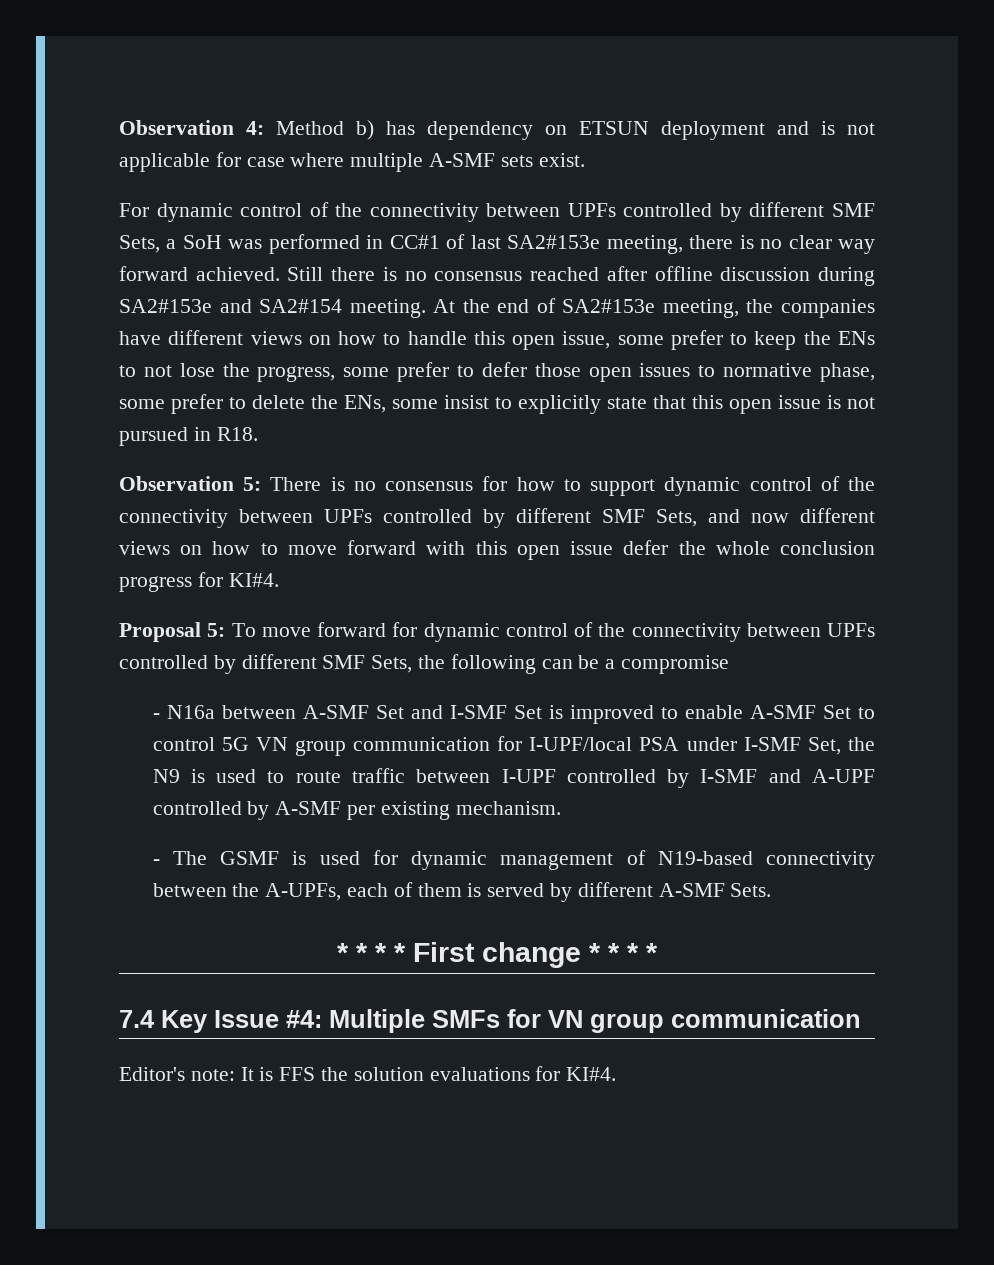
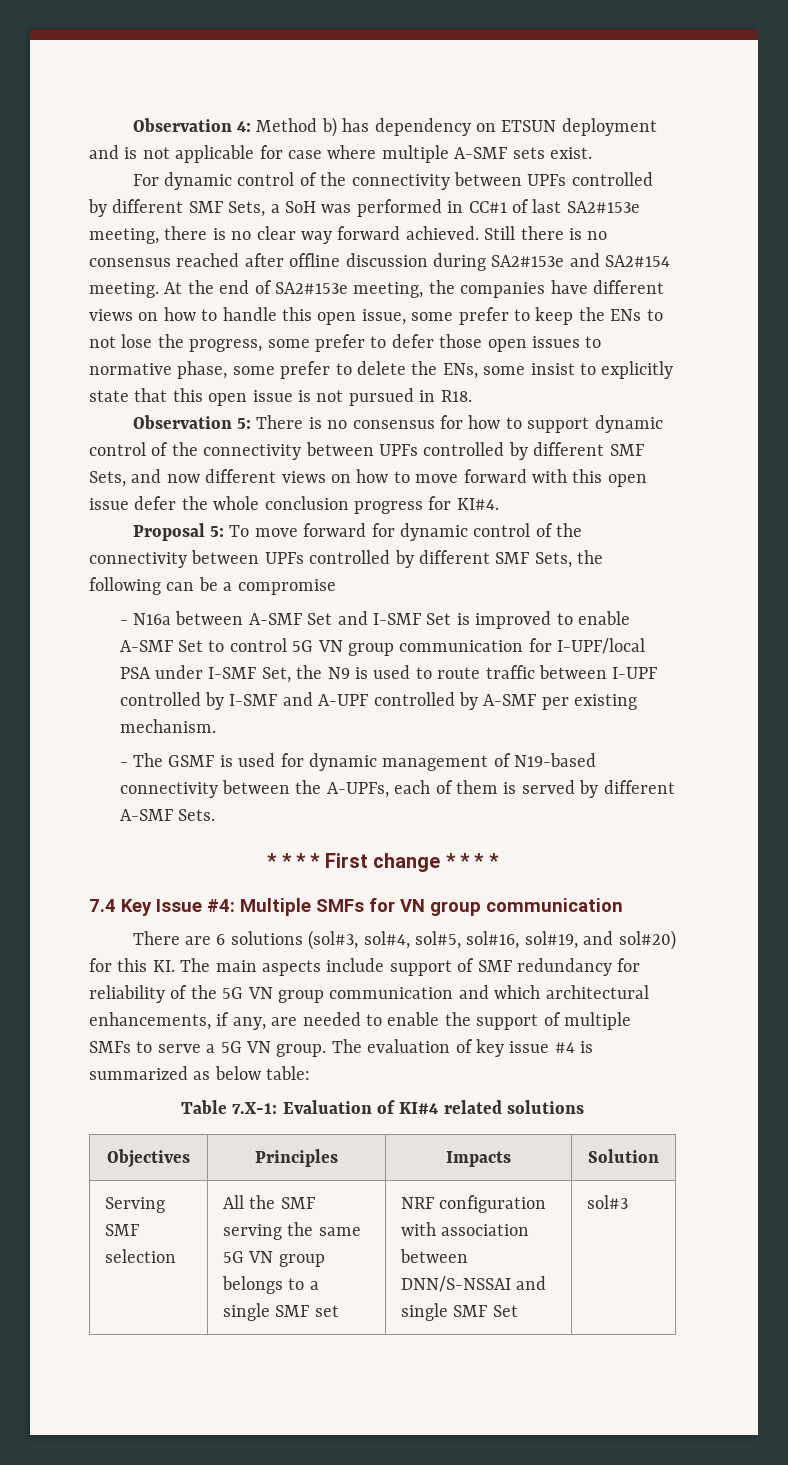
[119,1066,617,1081] Editor's note: It is FFS the solution evaluations for KI#4. -> [132,930,676,950] [89,958,641,976] [89,985,649,1003] [89,1012,631,1030] [89,1039,594,1057] [89,1066,311,1080] [180,1100,585,1114] [107,1149,190,1168] [255,1149,338,1167] [446,1151,511,1167] [588,1149,659,1163] [104,1197,165,1213] [104,1224,139,1236] [104,1249,176,1263] [222,1195,315,1209] [222,1222,361,1240] [222,1251,325,1267] [221,1276,319,1294] [222,1303,339,1321] [400,1195,547,1213] [400,1222,530,1236] [399,1249,468,1263] [400,1276,547,1292] [400,1303,518,1321] [586,1195,628,1209] There are 6 solutions (sol#3, sol#4, sol#5, sol#16, sol#19, and sol#20) for this KI. The main aspects include support of SMF redundancy for reliability of the 5G VN group communication and which architectural enhancements, if any, are needed to enable the support of multiple SMFs to serve a 5G VN group. The evaluation of key issue #4 is summarized as below table: // Table 7.X-1: Evaluation of KI#4 related solutions // Objectives | Principles | Impacts | Solution // Serving SMF selection | All the SMF serving the same 5G VN group belongs to a single SMF set | NRF configuration with association between DNN/S-NSSAI and single SMF Set | sol#3

